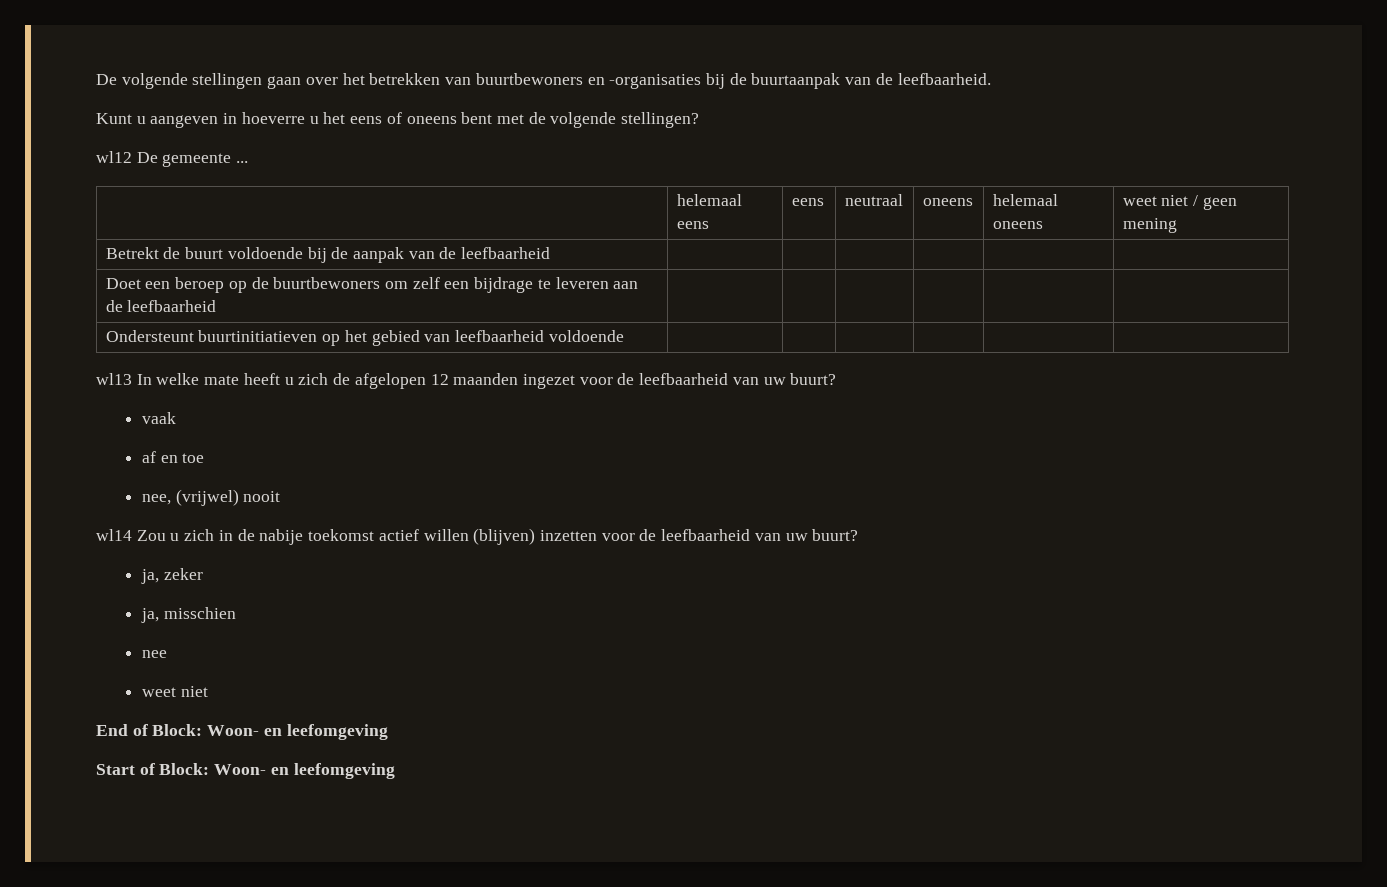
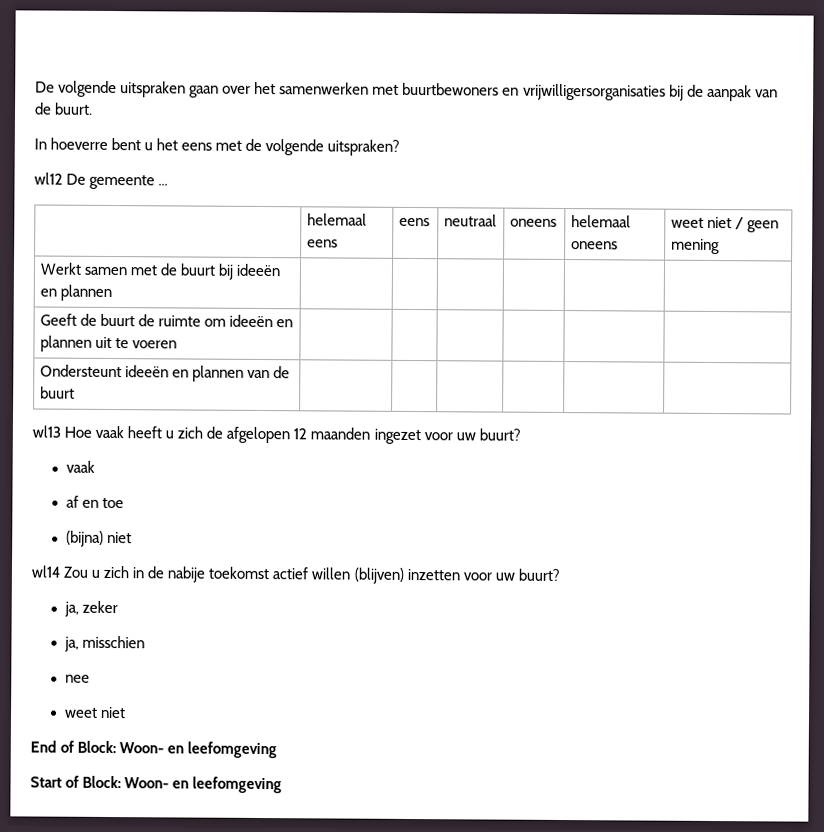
[192,73,263,89] stellingen -> [120,81,187,98] uitspraken
[369,73,472,85] betrekken van -> [279,82,400,95] samenwerken met
[609,73,991,89] [96,112,493,128] -organisaties bij de buurtaanpak van de leefbaarheid. // Kunt u aangeven in hoeverre u het eens of oneens bent -> [522,83,778,102] [34,102,94,115] [34,137,213,151] vrijwilligersorganisaties bij de aanpak van de buurt. // In hoeverre bent u het eens
[621,112,700,128] stellingen? -> [327,139,401,156] uitspraken?
[105,247,551,263] [105,277,639,293] [105,300,217,312] [105,330,624,346] [96,373,240,385] Betrekt de buurt voldoende bij de aanpak van de leefbaarheid | | | | | | // Doet een beroep op de buurtbewoners om zelf een bijdrage te leveren aan de leefbaarheid | | | | | | // Ondersteunt buurtinitiatieven op het gebied van leefbaarheid voldoende | | | | | | // wl13 In welke mate -> [39,262,282,280] [39,284,112,302] [39,313,294,328] [39,335,177,352] [39,364,291,382] [39,386,75,399] [32,425,125,439] Werkt samen met de buurt bij ideeën en plannen | | | | | | // Geeft de buurt de ruimte om ideeën en plannen uit te voeren | | | | | | // Ondersteunt ideeën en plannen van de buurt | | | | | | // wl13 Hoe vaak
[617,373,759,385] de leefbaarheid van -> (453, 436) none
[141,489,281,506] nee, (vrijwel) nooit -> [65,530,132,547] (bijna) niet
[639,529,781,541] de leefbaarheid van -> (492, 576) none

